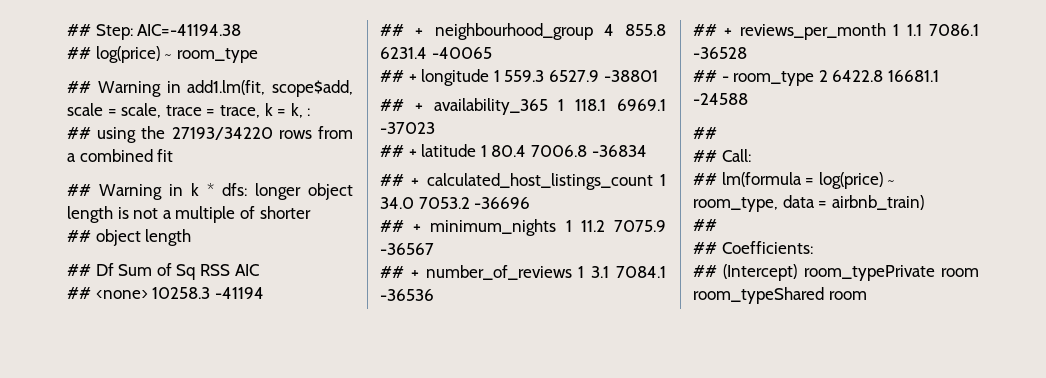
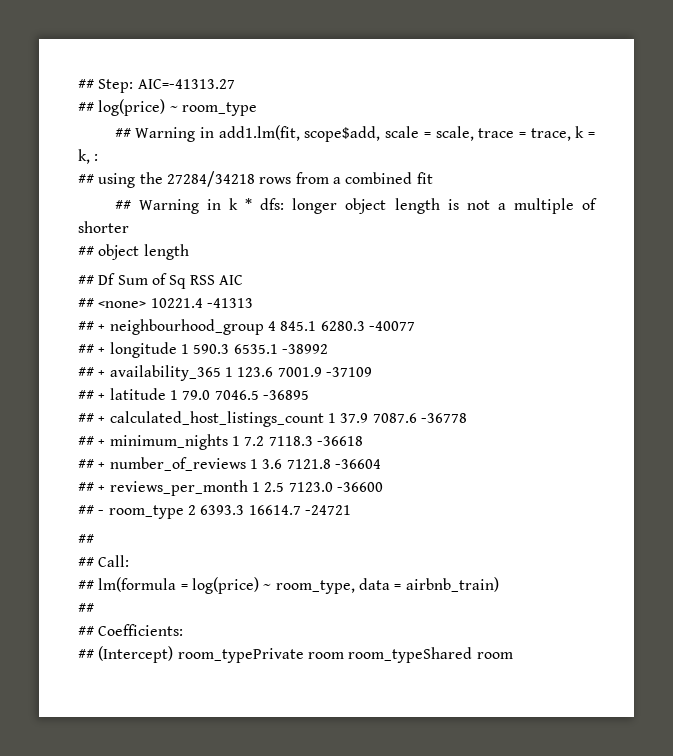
[137,24,242,36] AIC=-41194.38 -> [137,79,235,89] AIC=-41313.27
[171,127,273,140] 27193/34220 -> [166,171,255,187] 27284/34218
[152,287,264,299] 10258.3 -41194 -> [150,298,253,308] 10221.4 -41313
[625,24,666,36] [380,47,492,59] 855.8 6231.4 -40065 -> [280,321,415,331] 845.1 6280.3 -40077
[504,70,658,82] 559.3 6527.9 -38801 -> [193,344,328,354] 590.3 6535.1 -38992
[575,99,666,111] [380,122,435,134] 118.1 6969.1 -37023 -> [237,367,372,377] 123.6 7001.9 -37109
[491,145,647,157] 80.4 7006.8 -36834 -> [182,390,309,400] 79.0 7046.5 -36895
[380,197,531,209] 34.0 7053.2 -36696 -> [340,413,467,423] 37.9 7087.6 -36778
[580,220,666,232] [380,243,434,255] 11.2 7075.9 -36567 -> [244,436,363,446] 7.2 7118.3 -36618
[591,266,666,278] [380,289,434,301] 3.1 7084.1 -36536 -> [262,459,381,469] 3.6 7121.8 -36604
[906,24,979,36] [693,47,747,59] 1.1 7086.1 -36528 -> [264,482,383,492] 2.5 7123.0 -36600
[832,70,939,82] [693,93,748,105] 6422.8 16681.1 -24588 -> [200,505,351,515] 6393.3 16614.7 -24721

